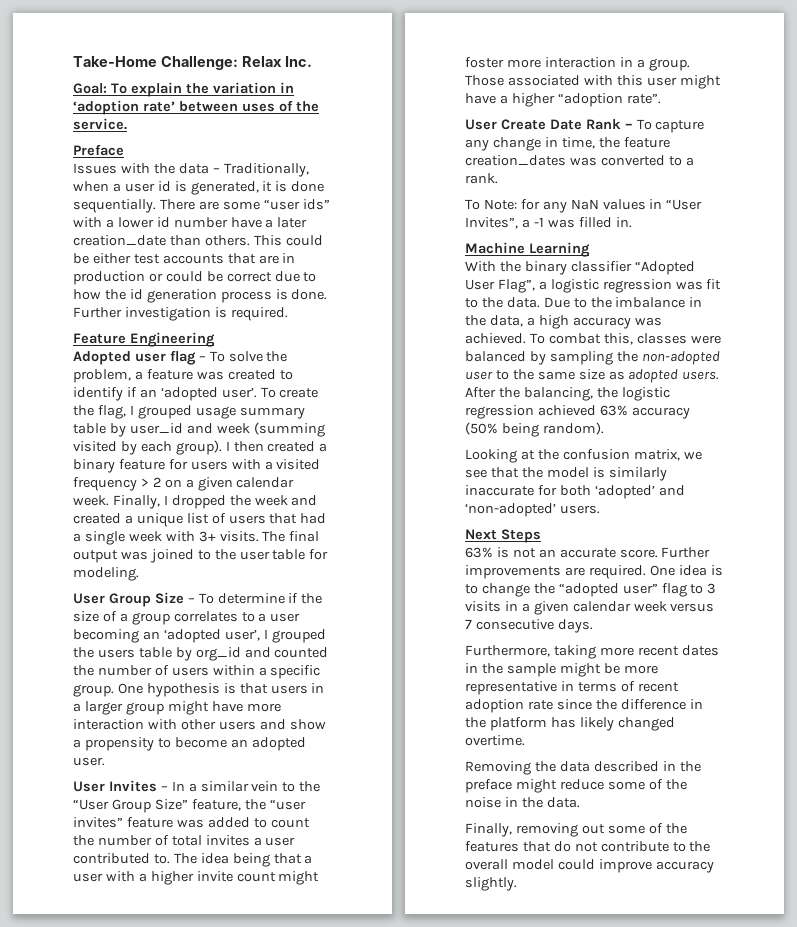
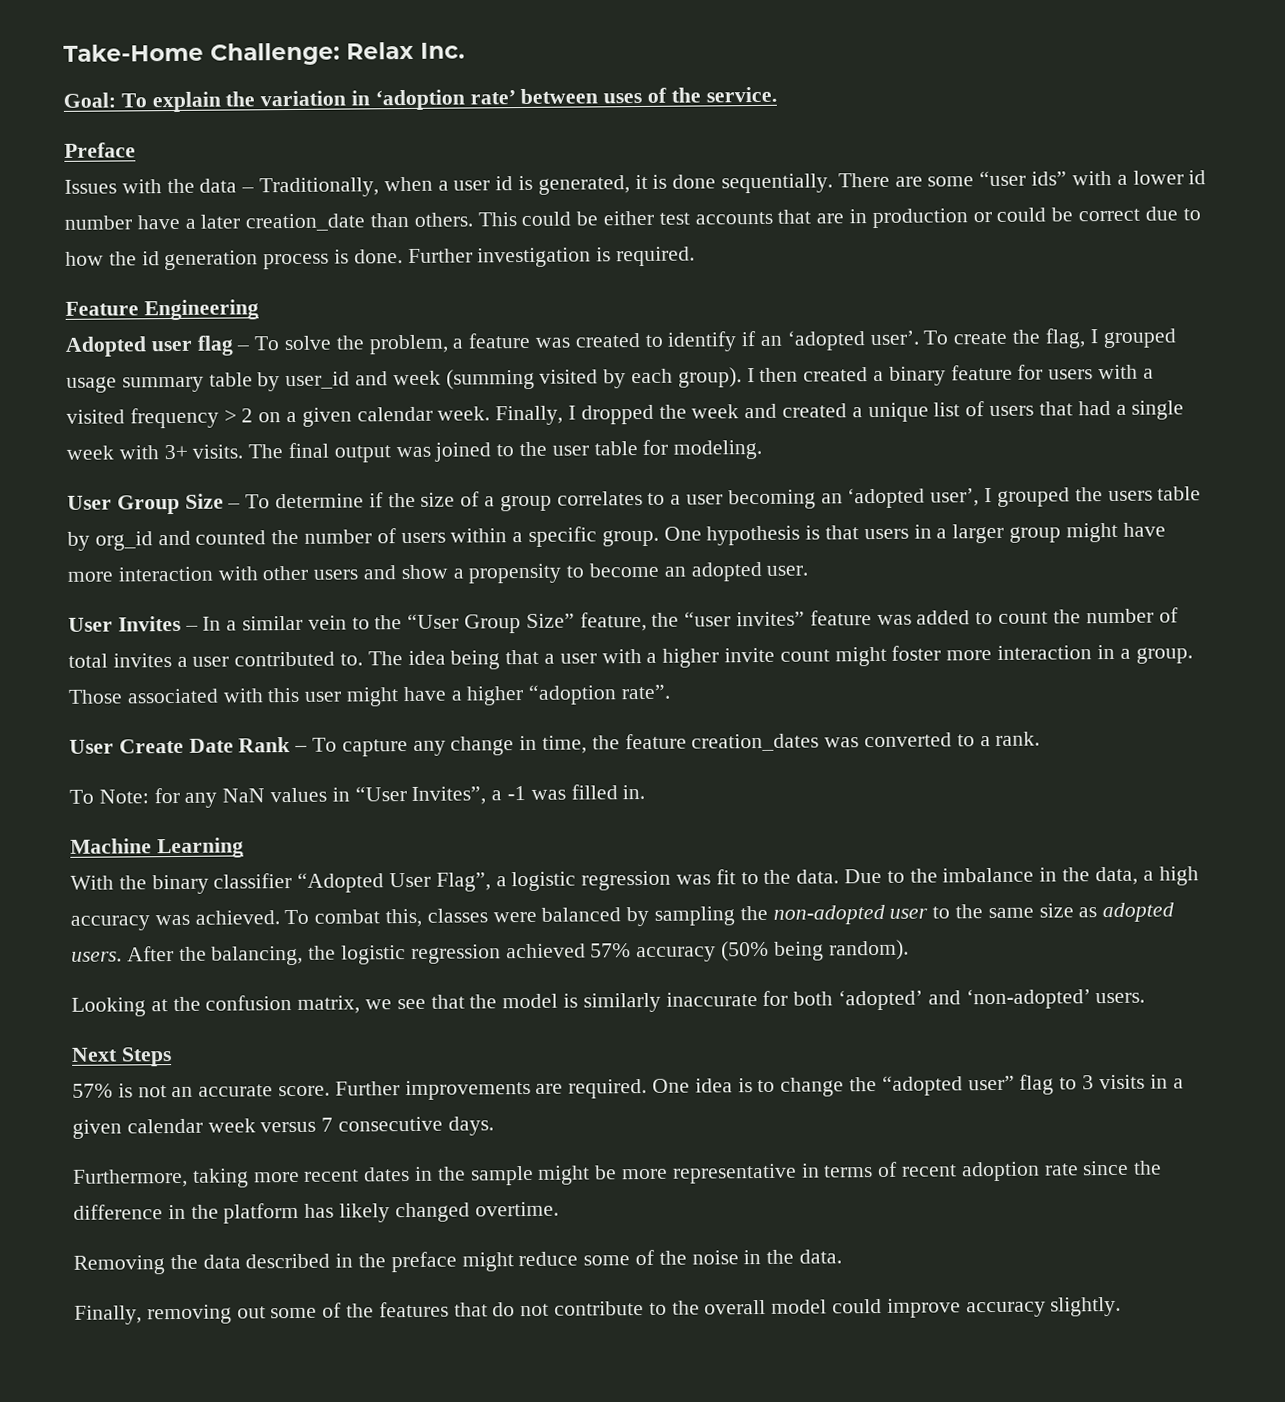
[599,405,628,416] 63% -> [590,943,632,958] 57%
[465,547,493,558] 63% -> [72,1083,113,1098] 57%

